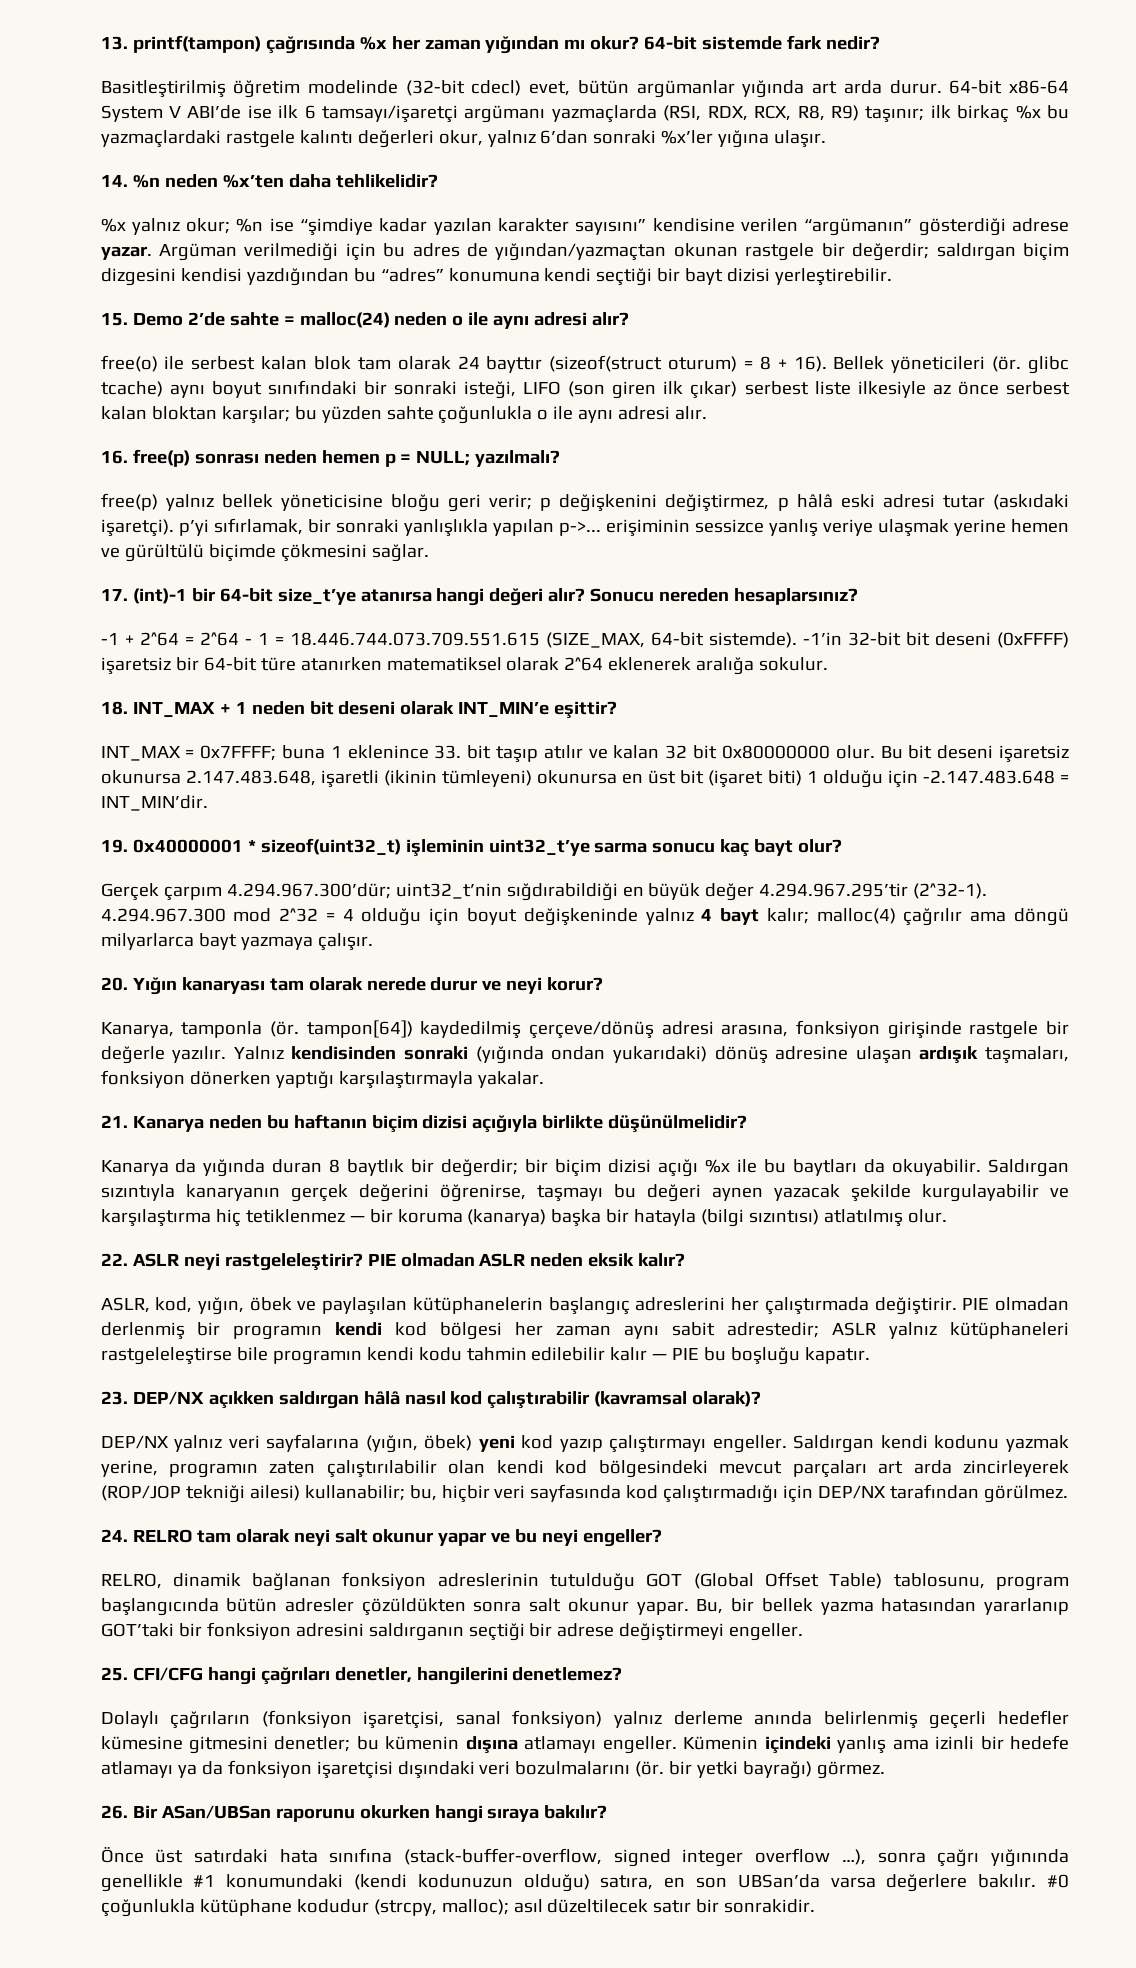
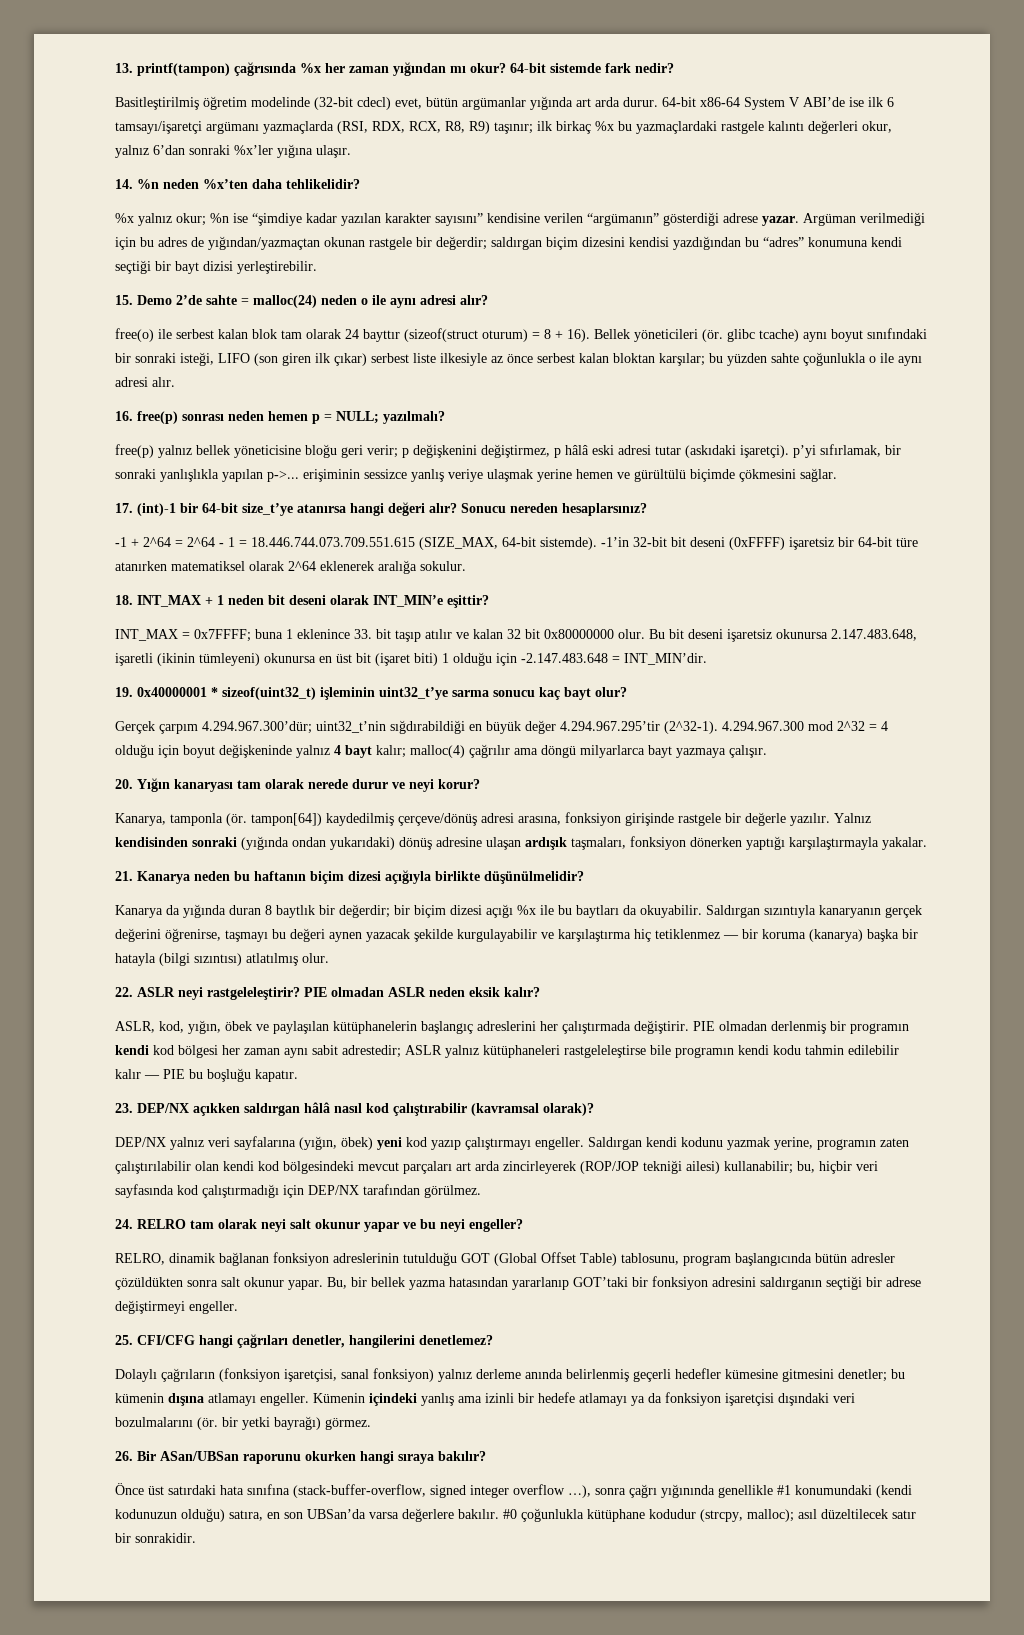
[100,268,176,286] dizgesini -> [582,237,626,247] dizesini
[422,1115,468,1129] dizisi -> [348,871,382,881] dizesi
[608,1159,652,1173] dizisi -> [450,905,483,915] dizesi

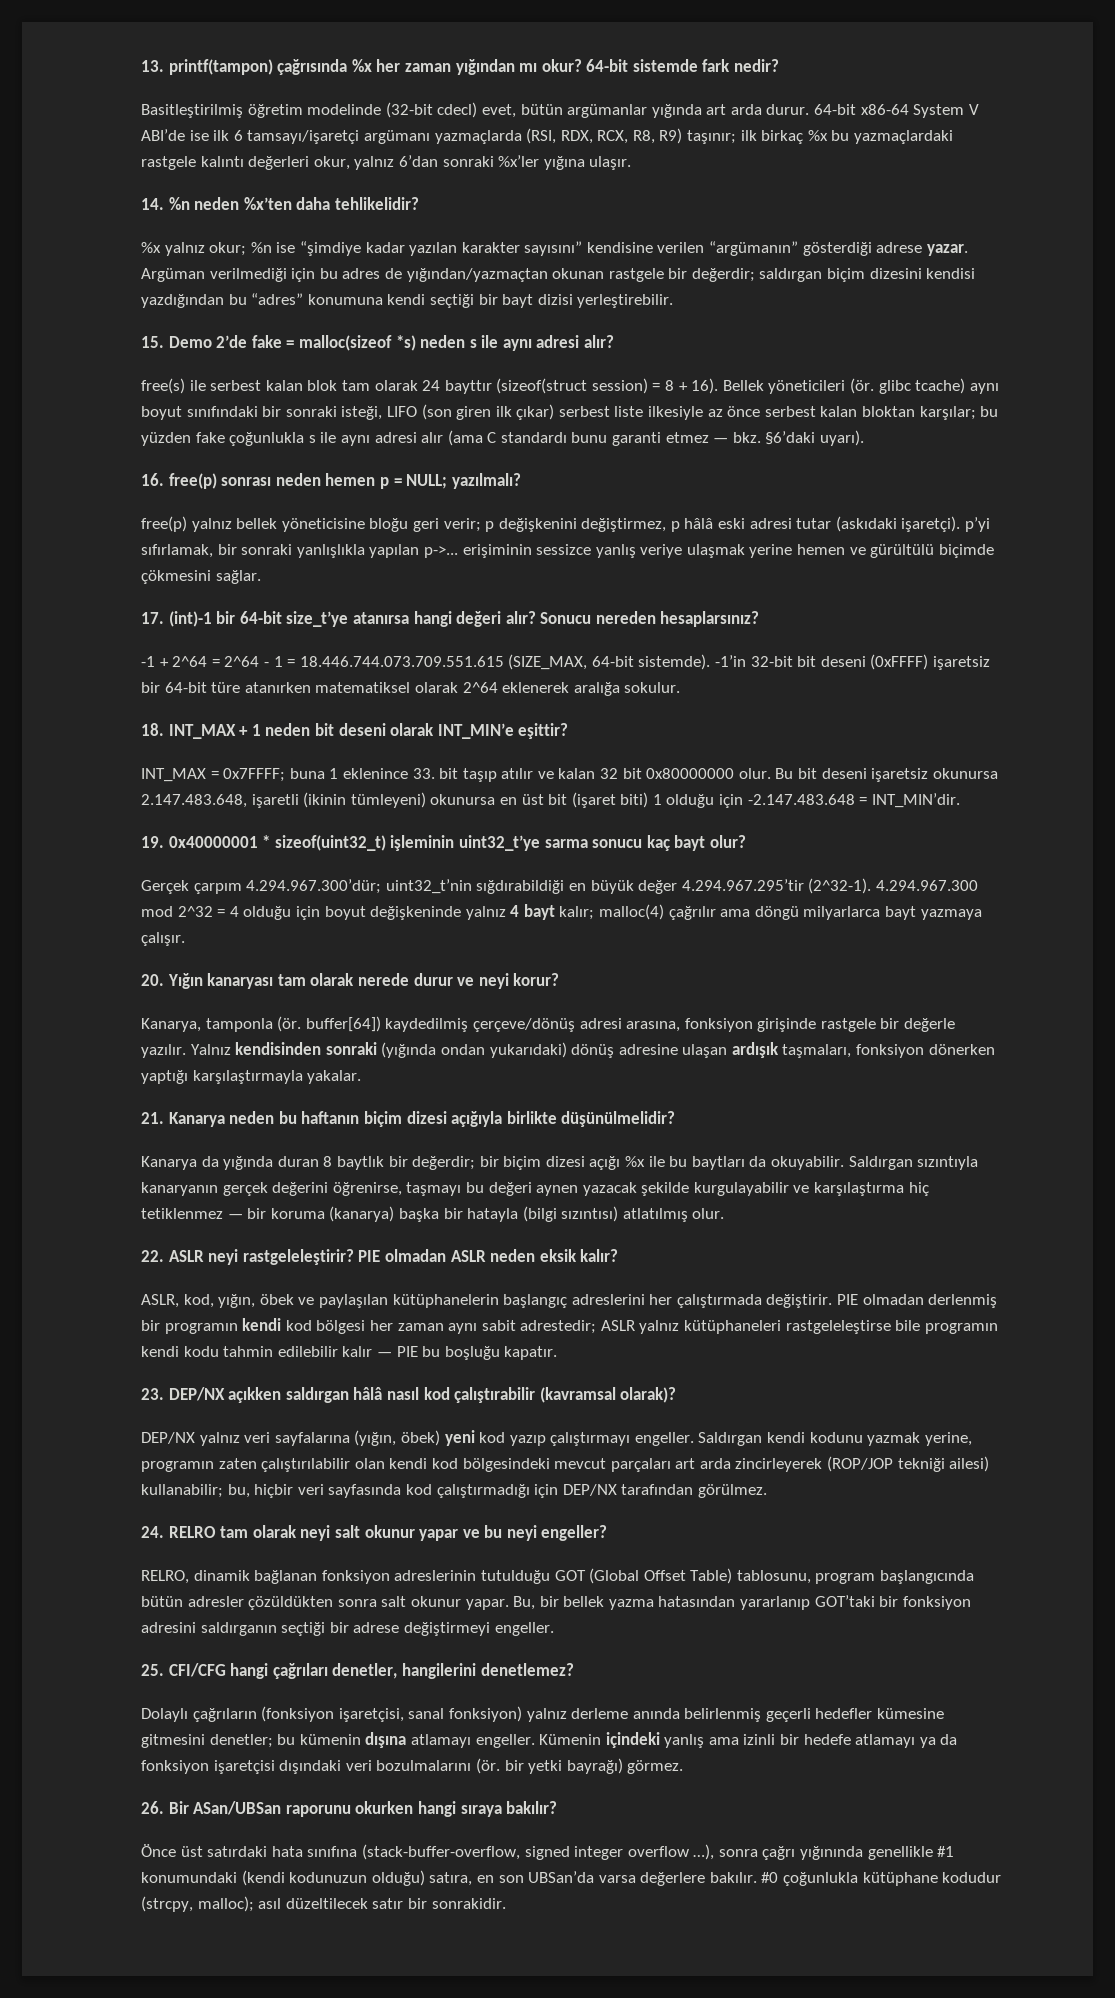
[206,295,369,308] sahte = malloc(24) neden o -> [251,335,477,351] fake = malloc(sizeof *s) neden s
[115,328,155,342] free(o) -> [140,378,185,394] free(s)
[482,329,529,342] oturum) -> [591,378,648,394] session)
[771,352,923,366] [115,377,176,387] sahte çoğunlukla o ile aynı adresi alır. -> [195,430,865,446] fake çoğunlukla s ile aynı adresi alır (ama C standardı bunu garanti etmez — bkz. §6’daki uyarı).
[251,813,323,826] tampon[64]) -> [305,1016,381,1032] buffer[64])

